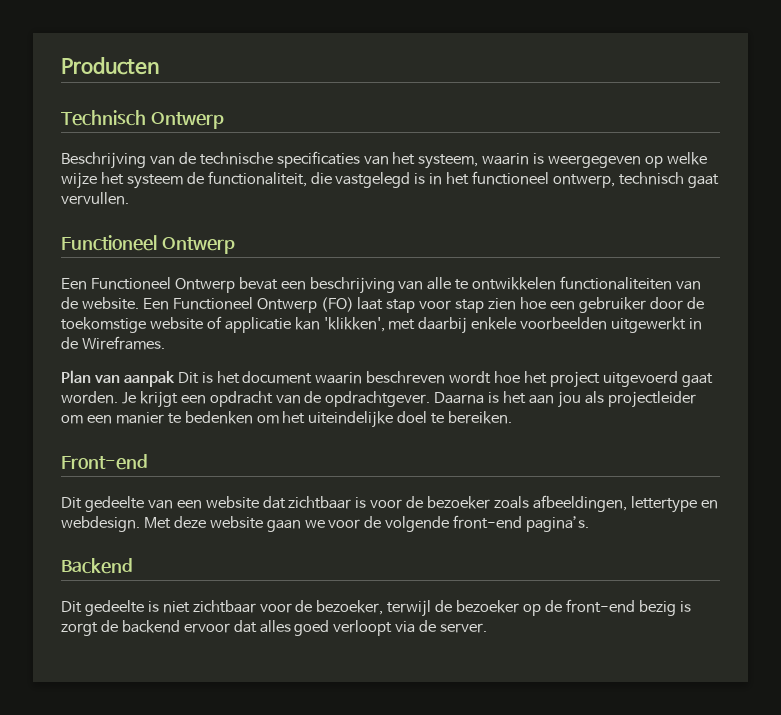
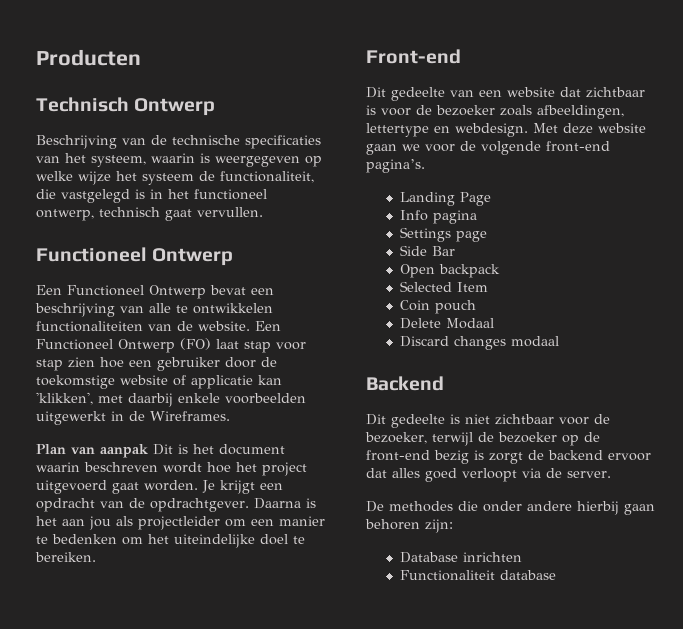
(590, 524) none -> [399,192,491,206] [399,210,477,224] [399,227,487,242] [399,245,455,256] [399,264,500,278] [399,281,488,292] [399,300,476,314] [399,318,494,329] [399,336,559,350] // Landing Page // Info pagina // Settings page // Side Bar // Open backpack // Selected Item // Coin pouch // Delete Modaal // Discard changes modaal
(488, 628) none -> [366,501,655,515] [365,519,453,533] [399,552,522,563] [399,570,556,581] // De methodes die onder andere hierbij gaan behoren zijn: // Database inrichten // Functionaliteit database

